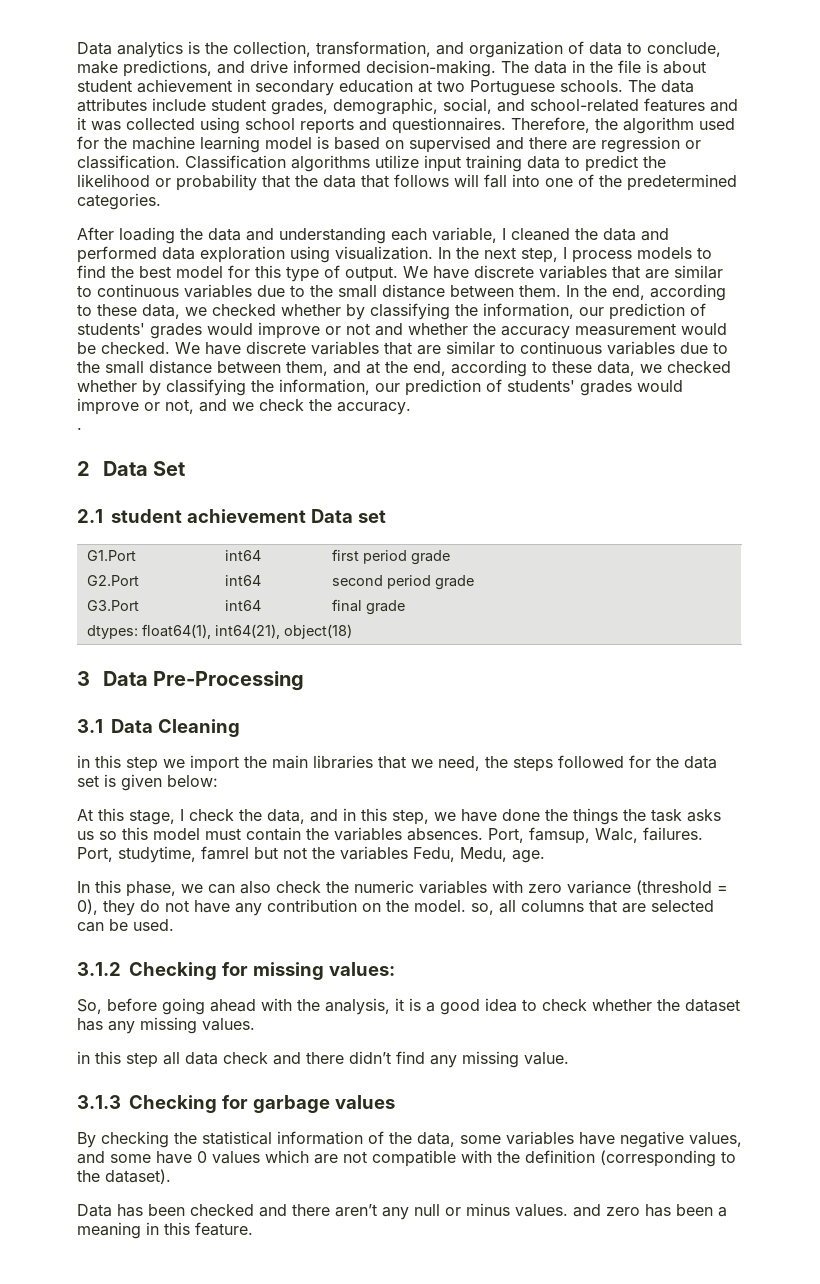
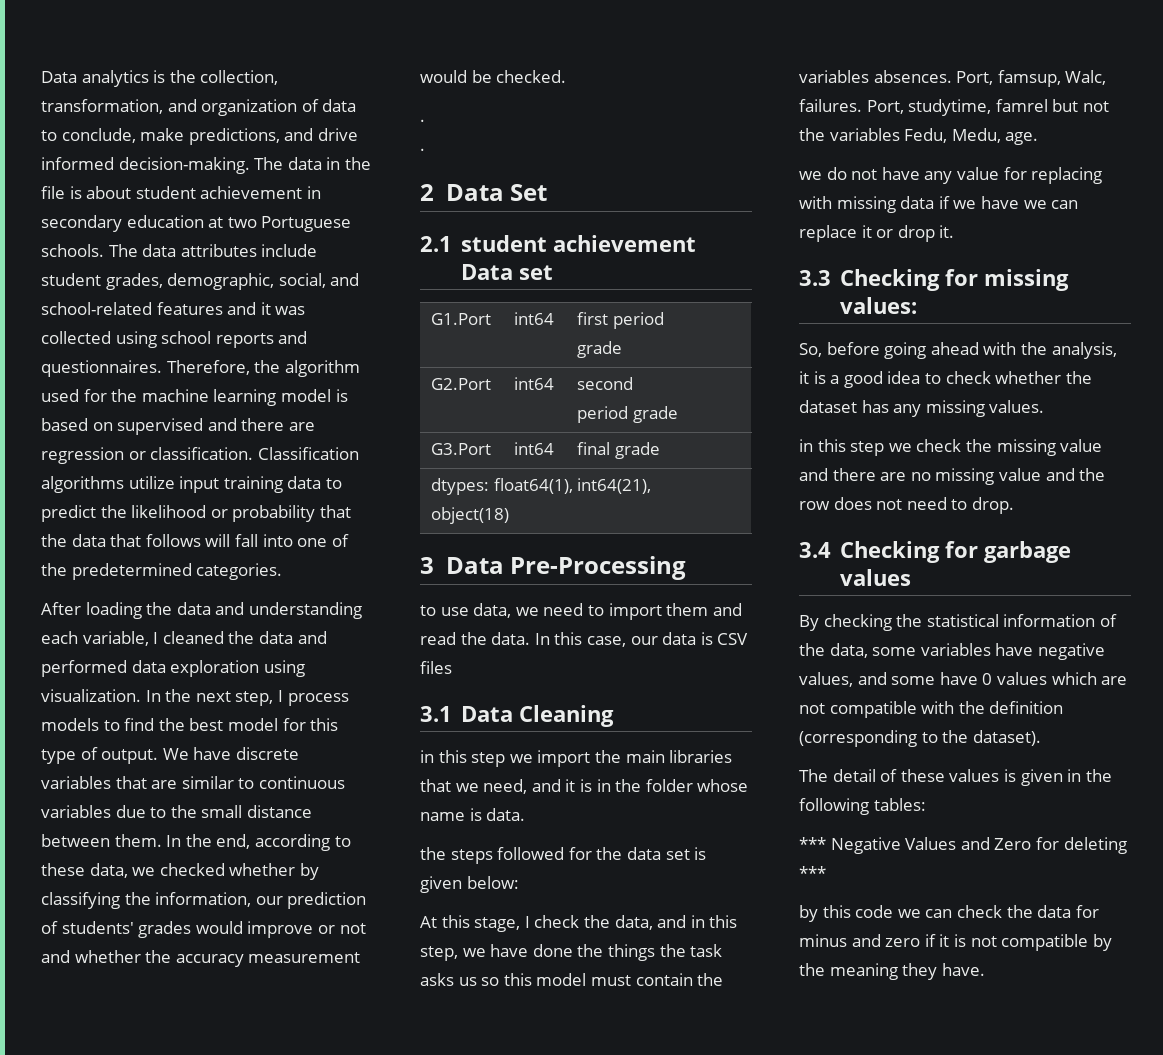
[175,341,728,355] [77,360,731,377] [77,379,683,396] [77,398,411,415] We have discrete variables that are similar to continuous variables due to the small distance between them, and at the end, according to these data, we checked whether by classifying the information, our prediction of students' grades would improve or not, and we check the accuracy. -> [420,119,425,122] // .
(305, 681) none -> [420,603,742,620] [420,632,749,647] [420,661,452,674] // to use data, we need to import them and read the data. In this case, our data is CSV files
(480, 763) none -> [531,779,749,792] [420,808,526,821] and it is in the folder whose name is data. //
[77,880,728,897] [77,899,714,916] [77,919,174,932] [77,962,121,976] In this phase, we can also check the numeric variables with zero variance (threshold = 0), they do not have any contribution on the model. so, all columns that are selected can be used. // 3.1.2 -> [799,167,1103,184] [799,196,1079,213] [799,225,955,242] [799,270,831,286] we do not have any value for replacing with missing data if we have we can replace it or drop it. // 3.3
[163,1051,569,1068] [77,1095,121,1109] all data check and there didn’t find any missing value. // 3.1.3 -> [888,439,1103,456] [799,468,1106,485] [799,497,1014,514] [799,542,831,558] we check the missing value and there are no missing value and the row does not need to drop. // 3.4
[77,1203,727,1220] [77,1222,253,1239] Data has been checked and there aren’t any null or minus values. and zero has been a meaning in this feature. -> [799,769,1112,786] [799,798,926,815] [799,837,1127,854] [799,866,826,879] [799,905,1099,922] [799,934,1112,951] [799,963,985,980] The detail of these values is given in the following tables: // *** Negative Values and Zero for deleting *** // by this code we can check the data for minus and zero if it is not compatible by the meaning they have.

